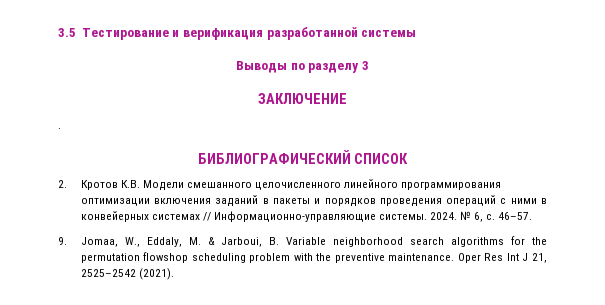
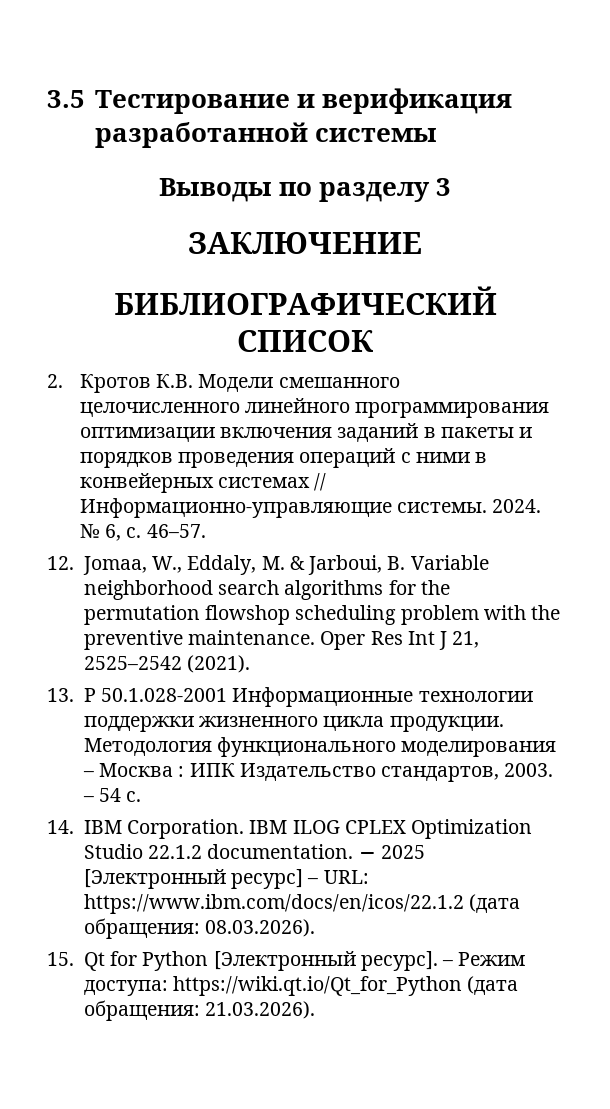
[58,128,61,129] // . -> (422, 243) none
[58,237,67,245] 9. -> [47,556,74,570] 12.
(174, 274) none -> [47,687,533,707] [83,716,504,732] [83,737,557,757] [82,763,554,782] [82,788,142,802] [47,819,533,839] [83,844,425,859] [83,869,369,889] [83,894,521,914] [83,918,316,939] [47,951,526,971] [83,976,519,996] [83,1000,316,1021] // 13. Р 50.1.028-2001 Информационные технологии поддержки жизненного цикла продукции. Методология функционального моделирования – Москва : ИПК Издательство стандартов, 2003. – 54 с. // 14. IBM Corporation. IBM ILOG CPLEX Optimization Studio 22.1.2 documentation. − 2025 [Электронный ресурс] – URL: https://www.ibm.com/docs/en/icos/22.1.2 (дата обращения: 08.03.2026). // 15. Qt for Python [Электронный ресурс]. – Режим доступа: https://wiki.qt.io/Qt_for_Python (дата обращения: 21.03.2026).

